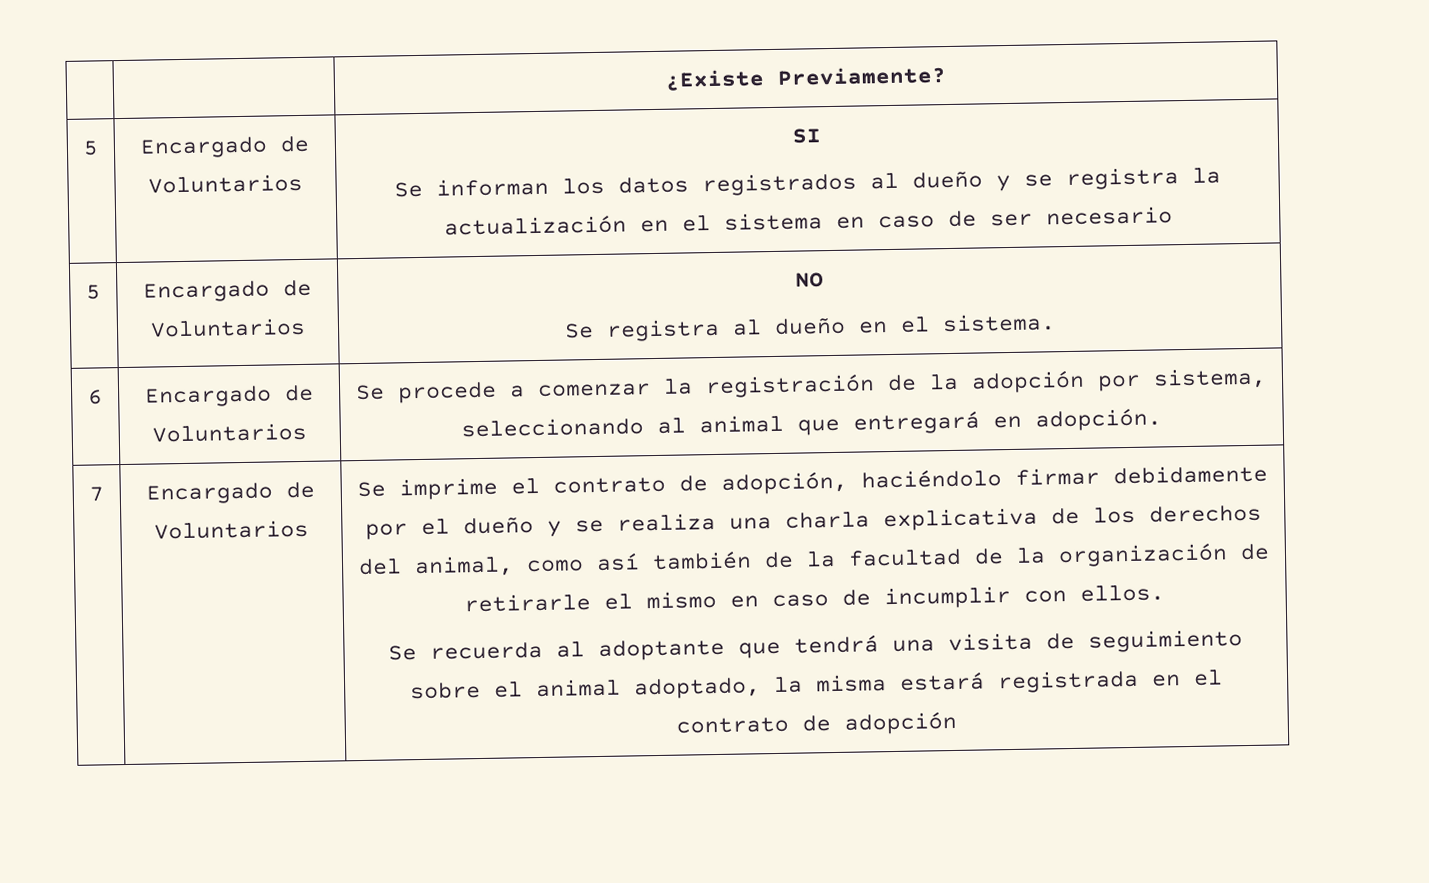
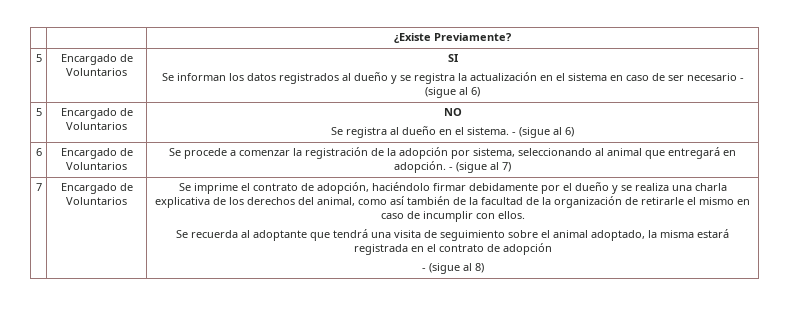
(1173, 216) none -> [739,78,744,81] [425,87,480,98] - (sigue al 6)
(1056, 323) none -> [512,127,574,138] - (sigue al 6)
(1162, 420) none -> [449,162,511,173] - (sigue al 7)
(957, 723) none -> [421,263,484,274] // - (sigue al 8)

